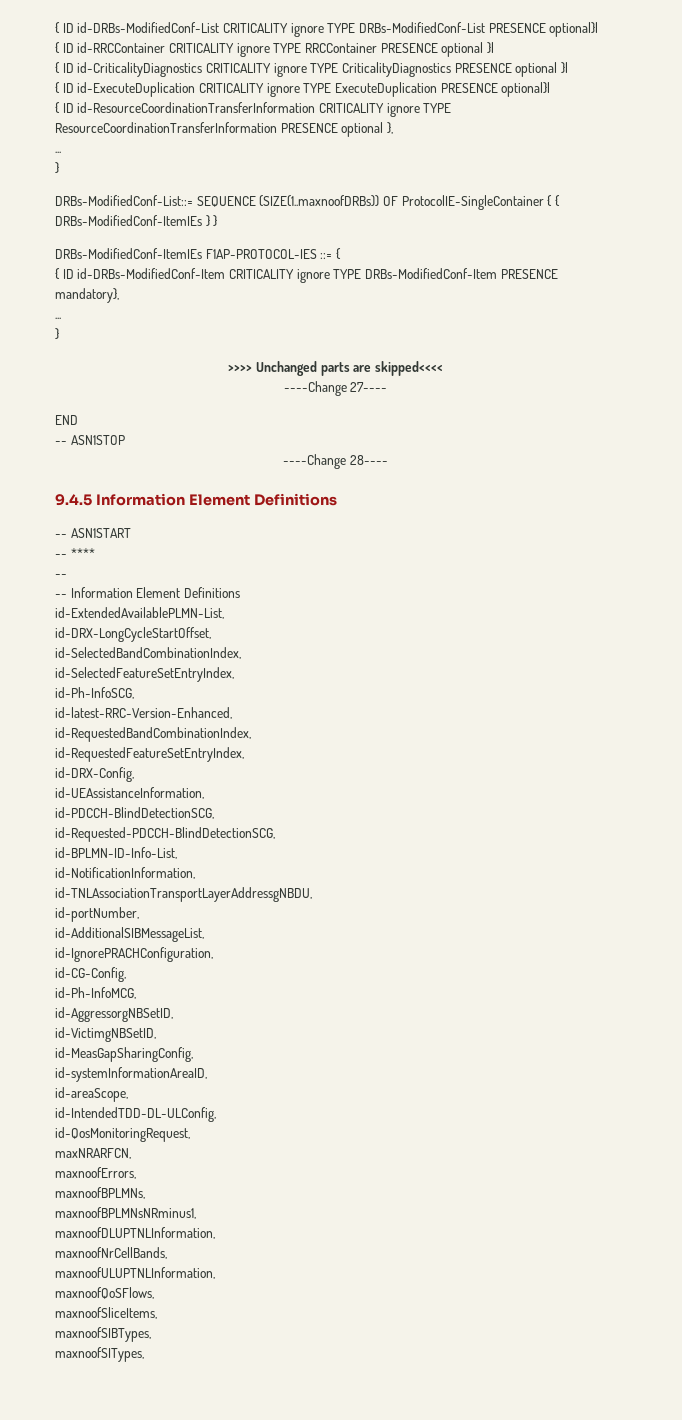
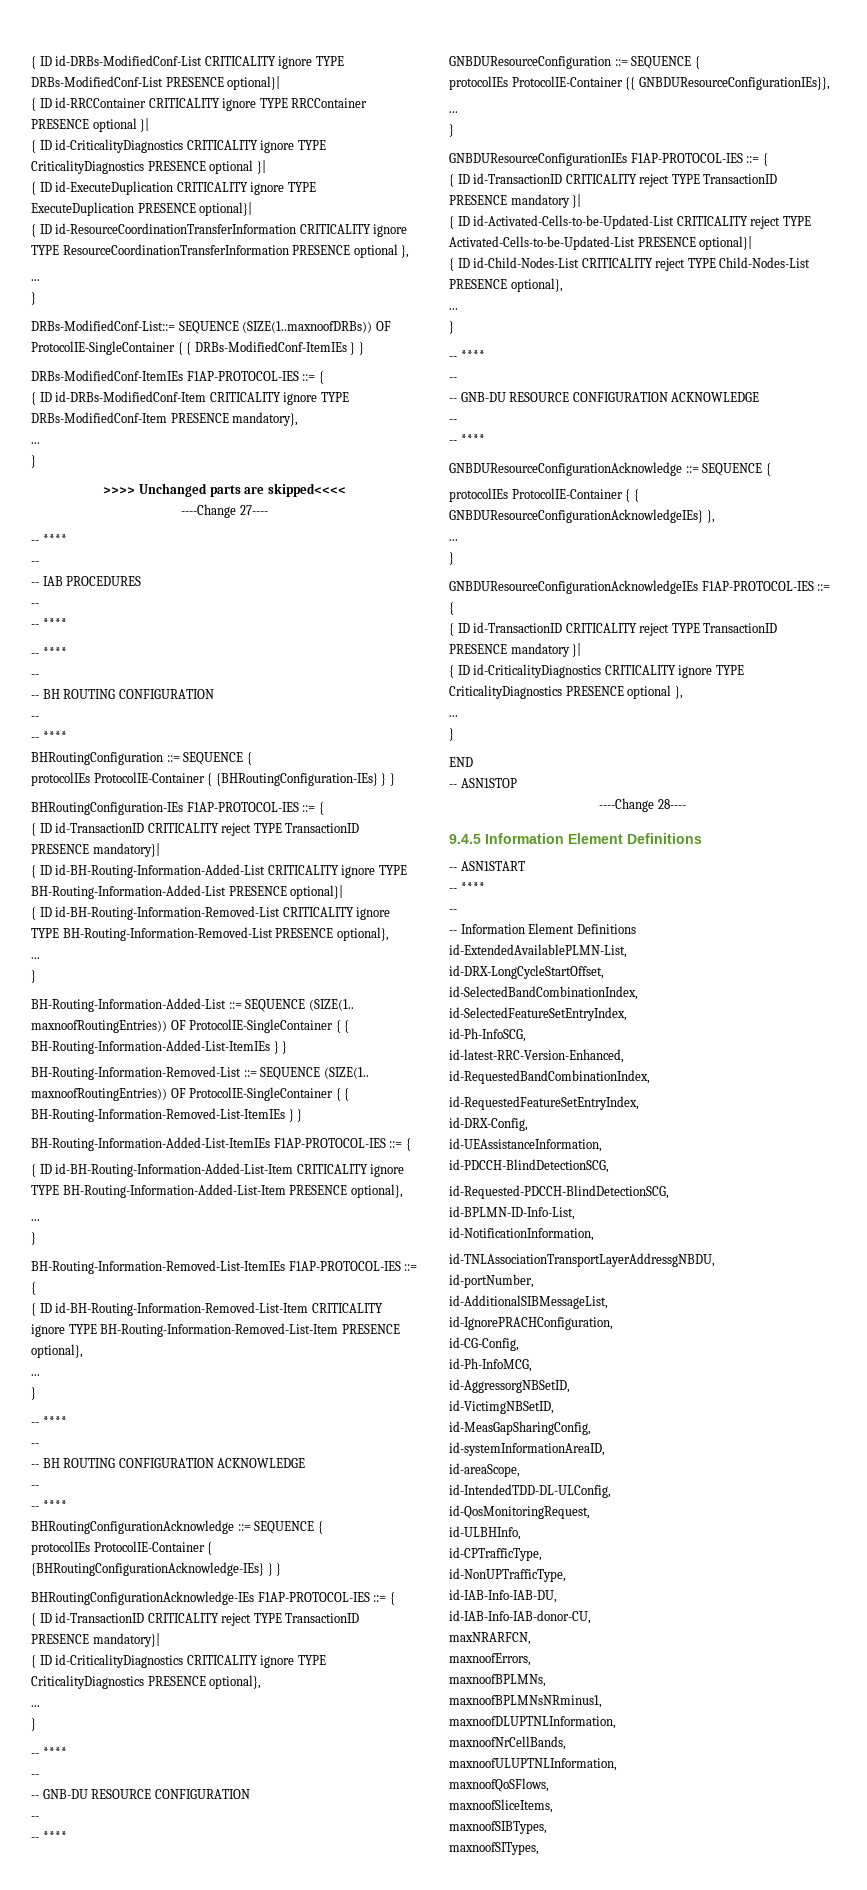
(388, 387) none -> [31,534,67,544] [31,561,39,565] [31,576,142,586] [31,603,39,607] [31,618,67,628] [31,647,67,657] [31,674,39,678] [31,689,214,699] [31,716,39,720] [31,731,67,741] [31,752,252,765] [31,772,395,786] [31,802,324,815] [31,822,360,836] [31,843,160,857] [31,864,407,878] [31,885,344,899] [31,906,391,920] [31,927,389,941] [31,957,40,959] [31,970,36,983] [31,998,354,1012] [31,1019,350,1033] [31,1040,288,1054] [31,1066,369,1080] [31,1087,350,1101] [31,1108,303,1122] [31,1137,411,1151] [31,1163,405,1177] [31,1184,403,1198] [31,1219,40,1221] [31,1232,36,1245] [31,1260,418,1274] [31,1282,36,1295] [31,1302,383,1316] [31,1323,400,1337] [31,1344,83,1358] [31,1374,40,1376] [31,1387,36,1400] [31,1416,67,1426] [31,1443,39,1447] [31,1458,306,1468] [31,1485,39,1489] [31,1500,67,1510] [31,1520,323,1534] [31,1541,213,1555] [31,1562,282,1576] [31,1591,395,1605] [31,1612,360,1626] [31,1633,160,1647] [31,1654,326,1668] [31,1675,262,1689] [31,1705,40,1707] [31,1718,36,1731] [31,1747,67,1757] [31,1774,39,1778] [31,1789,250,1799] [31,1816,39,1820] [31,1831,67,1841] [449,56,700,69] [449,76,830,90] [449,111,458,113] [449,124,454,137] [449,153,768,166] [449,173,778,187] [449,194,582,208] [449,215,811,229] [449,236,753,250] [449,257,811,271] [449,278,563,292] [449,308,458,310] [449,321,454,334] [449,350,485,360] [449,377,457,381] [449,392,760,402] [449,419,457,423] [449,434,485,444] [449,462,771,476] [449,488,639,502] [449,509,715,523] [449,539,458,541] [449,552,454,565] [449,580,831,594] [449,602,454,615] [449,622,778,636] [449,643,582,657] [449,664,744,678] [449,685,683,699] [449,715,458,717] [449,728,454,741] // -- **** // -- // -- IAB PROCEDURES // -- // -- **** // -- **** // -- // -- BH ROUTING CONFIGURATION // -- // -- **** // BHRoutingConfiguration ::= SEQUENCE { // protocolIEs ProtocolIE-Container { {BHRoutingConfiguration-IEs} } } // BHRoutingConfiguration-IEs F1AP-PROTOCOL-IES ::= { // { ID id-TransactionID CRITICALITY reject TYPE TransactionID PRESENCE mandatory}| // { ID id-BH-Routing-Information-Added-List CRITICALITY ignore TYPE BH-Routing-Information-Added-List PRESENCE optional}| // { ID id-BH-Routing-Information-Removed-List CRITICALITY ignore TYPE BH-Routing-Information-Removed-List PRESENCE optional}, // ... // } // BH-Routing-Information-Added-List ::= SEQUENCE (SIZE(1.. maxnoofRoutingEntries)) OF ProtocolIE-SingleContainer { { BH-Routing-Information-Added-List-ItemIEs } } // BH-Routing-Information-Removed-List ::= SEQUENCE (SIZE(1.. maxnoofRoutingEntries)) OF ProtocolIE-SingleContainer { { BH-Routing-Information-Removed-List-ItemIEs } } // BH-Routing-Information-Added-List-ItemIEs F1AP-PROTOCOL-IES ::= { // { ID id-BH-Routing-Information-Added-List-Item CRITICALITY ignore TYPE BH-Routing-Information-Added-List-Item PRESENCE optional}, // ... // } // BH-Routing-Information-Removed-List-ItemIEs F1AP-PROTOCOL-IES ::= { // { ID id-BH-Routing-Information-Removed-List-Item CRITICALITY ignore TYPE BH-Routing-Information-Removed-List-Item PRESENCE optional}, // ... // } // -- **** // -- // -- BH ROUTING CONFIGURATION ACKNOWLEDGE // -- // -- **** // BHRoutingConfigurationAcknowledge ::= SEQUENCE { // protocolIEs ProtocolIE-Container { {BHRoutingConfigurationAcknowledge-IEs} } } // BHRoutingConfigurationAcknowledge-IEs F1AP-PROTOCOL-IES ::= { // { ID id-TransactionID CRITICALITY reject TYPE TransactionID PRESENCE mandatory}| // { ID id-CriticalityDiagnostics CRITICALITY ignore TYPE CriticalityDiagnostics PRESENCE optional}, // ... // } // -- **** // -- // -- GNB-DU RESOURCE CONFIGURATION // -- // -- **** // GNBDUResourceConfiguration ::= SEQUENCE { // protocolIEs ProtocolIE-Container {{ GNBDUResourceConfigurationIEs}}, // ... // } // GNBDUResourceConfigurationIEs F1AP-PROTOCOL-IES ::= { // { ID id-TransactionID CRITICALITY reject TYPE TransactionID PRESENCE mandatory }| // { ID id-Activated-Cells-to-be-Updated-List CRITICALITY reject TYPE Activated-Cells-to-be-Updated-List PRESENCE optional}| // { ID id-Child-Nodes-List CRITICALITY reject TYPE Child-Nodes-List PRESENCE optional}, // ... // } // -- **** // -- // -- GNB-DU RESOURCE CONFIGURATION ACKNOWLEDGE // -- // -- **** // GNBDUResourceConfigurationAcknowledge ::= SEQUENCE { // protocolIEs ProtocolIE-Container { { GNBDUResourceConfigurationAcknowledgeIEs} }, // ... // } // GNBDUResourceConfigurationAcknowledgeIEs F1AP-PROTOCOL-IES ::= { // { ID id-TransactionID CRITICALITY reject TYPE TransactionID PRESENCE mandatory }| // { ID id-CriticalityDiagnostics CRITICALITY ignore TYPE CriticalityDiagnostics PRESENCE optional }, // ... // }
(190, 1134) none -> [449,1526,521,1540] [449,1547,542,1561] [449,1568,566,1582] [449,1589,557,1603] [449,1610,591,1624] // id-ULBHInfo, // id-CPTrafficType, // id-NonUPTrafficType, // id-IAB-Info-IAB-DU, // id-IAB-Info-IAB-donor-CU,

